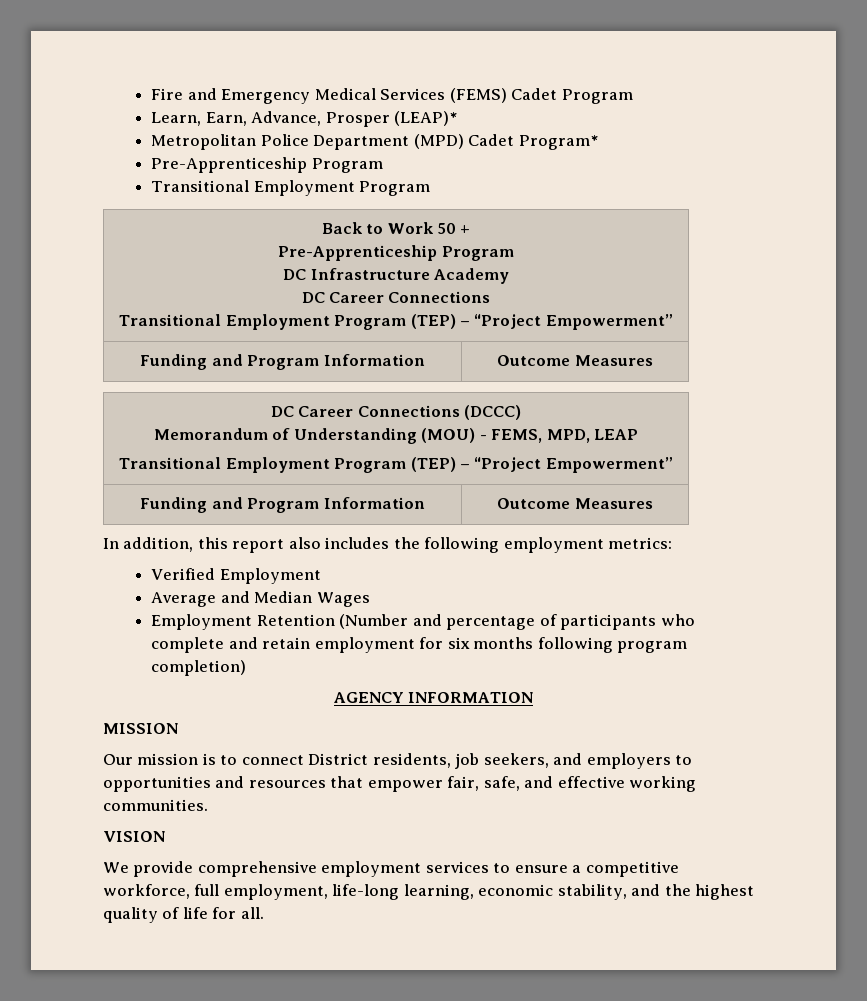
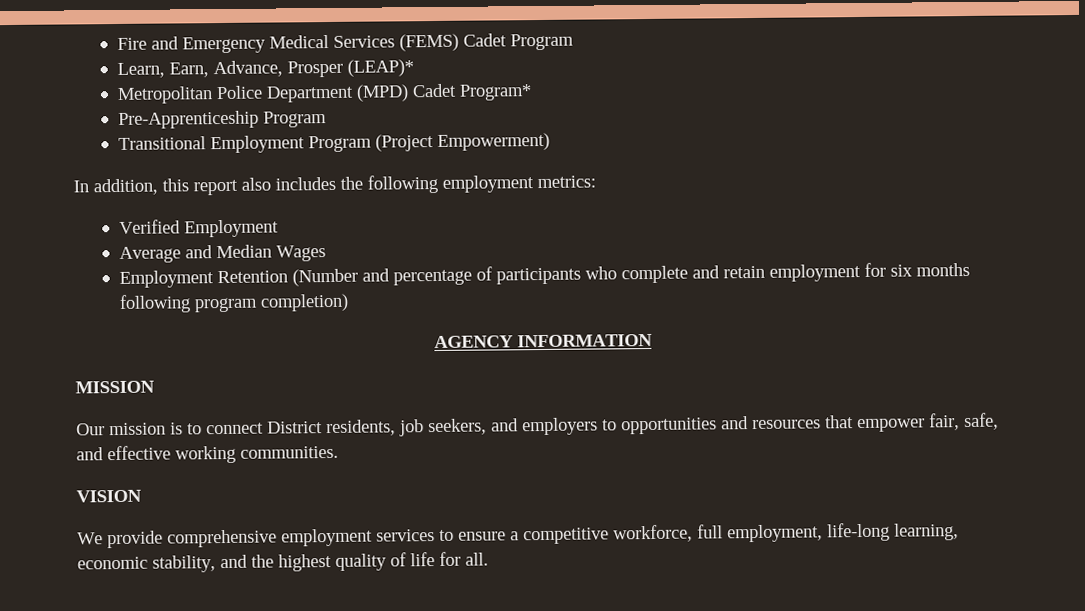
[321,222,471,234] [278,245,514,261] [283,268,509,284] [301,291,491,303] [119,314,673,330] [140,354,425,370] [497,355,653,366] [270,405,522,420] [153,428,639,444] [119,457,673,473] [140,497,425,513] [497,498,653,509] // Back to Work 50 + // Pre-Apprenticeship Program // DC Infrastructure Academy // DC Career Connections // Transitional Employment Program (TEP) – “Project Empowerment” // Funding and Program Information | Outcome Measures // DC Career Connections (DCCC) // Memorandum of Understanding (MOU) - FEMS, MPD, LEAP // Transitional Employment Program (TEP) – “Project Empowerment” // Funding and Program Information | Outcome Measures -> [374,132,550,152] (Project Empowerment)

